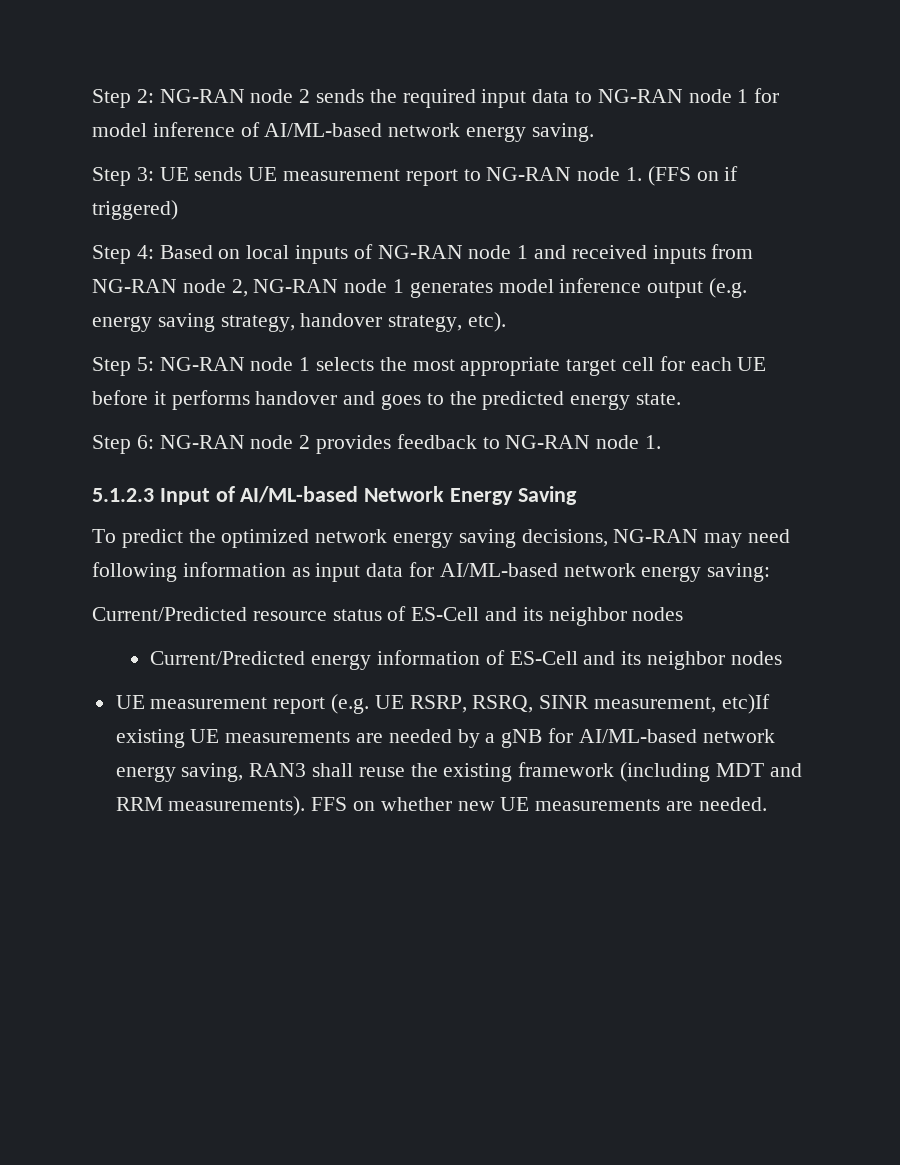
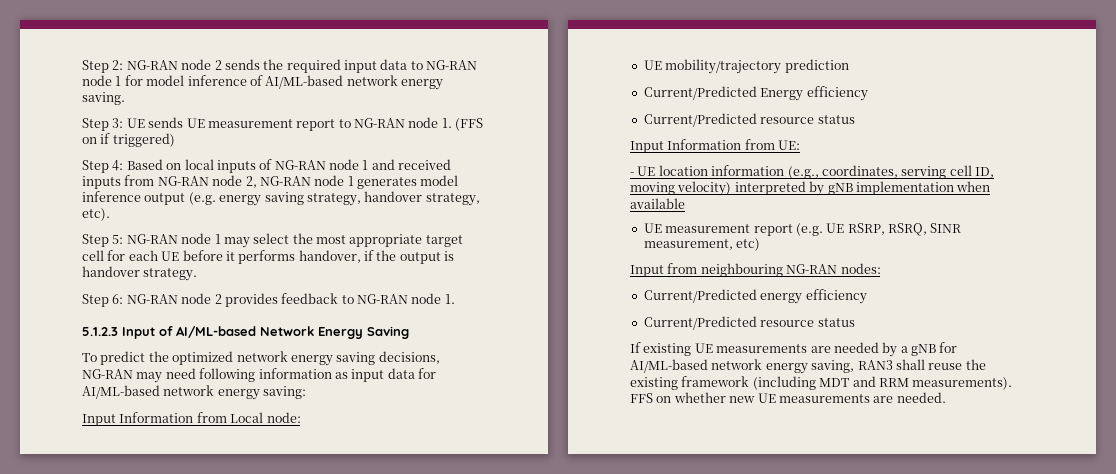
[316,357,375,371] selects -> [223,233,290,248] may select
[255,391,682,410] handover and goes to the predicted energy state. -> [298,250,455,264] [82,266,198,281] handover, if the output is handover strategy.
[92,606,684,626] [150,650,782,670] Current/Predicted resource status of ES-Cell and its neighbor nodes // Current/Predicted energy information of ES-Cell and its neighbor nodes -> [82,412,301,426] [643,59,849,74] [643,86,868,101] [643,113,855,127] [630,139,801,153] [630,165,994,179] [630,181,991,196] [630,198,685,209] Input Information from Local node: // UE mobility/trajectory prediction // Current/Predicted Energy efficiency // Current/Predicted resource status // Input Information from UE: // - UE location information (e.g., coordinates, serving cell ID, moving velocity) interpreted by gNB implementation when available
[721,694,770,714] etc)If -> [736,238,761,251] [630,263,881,277] [643,289,867,304] [643,316,855,330] [630,342,641,353] etc) // Input from neighbouring NG-RAN nodes: // Current/Predicted energy efficiency // Current/Predicted resource status // If

